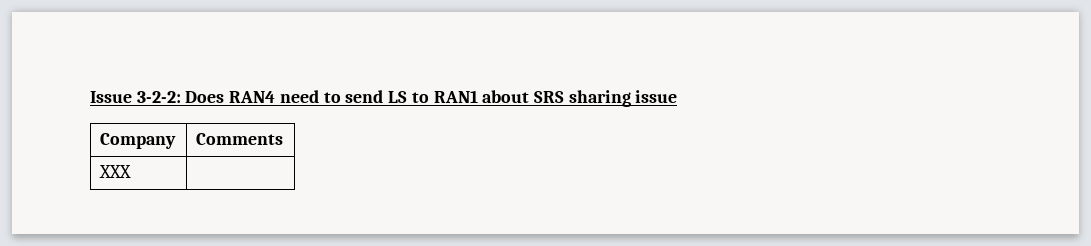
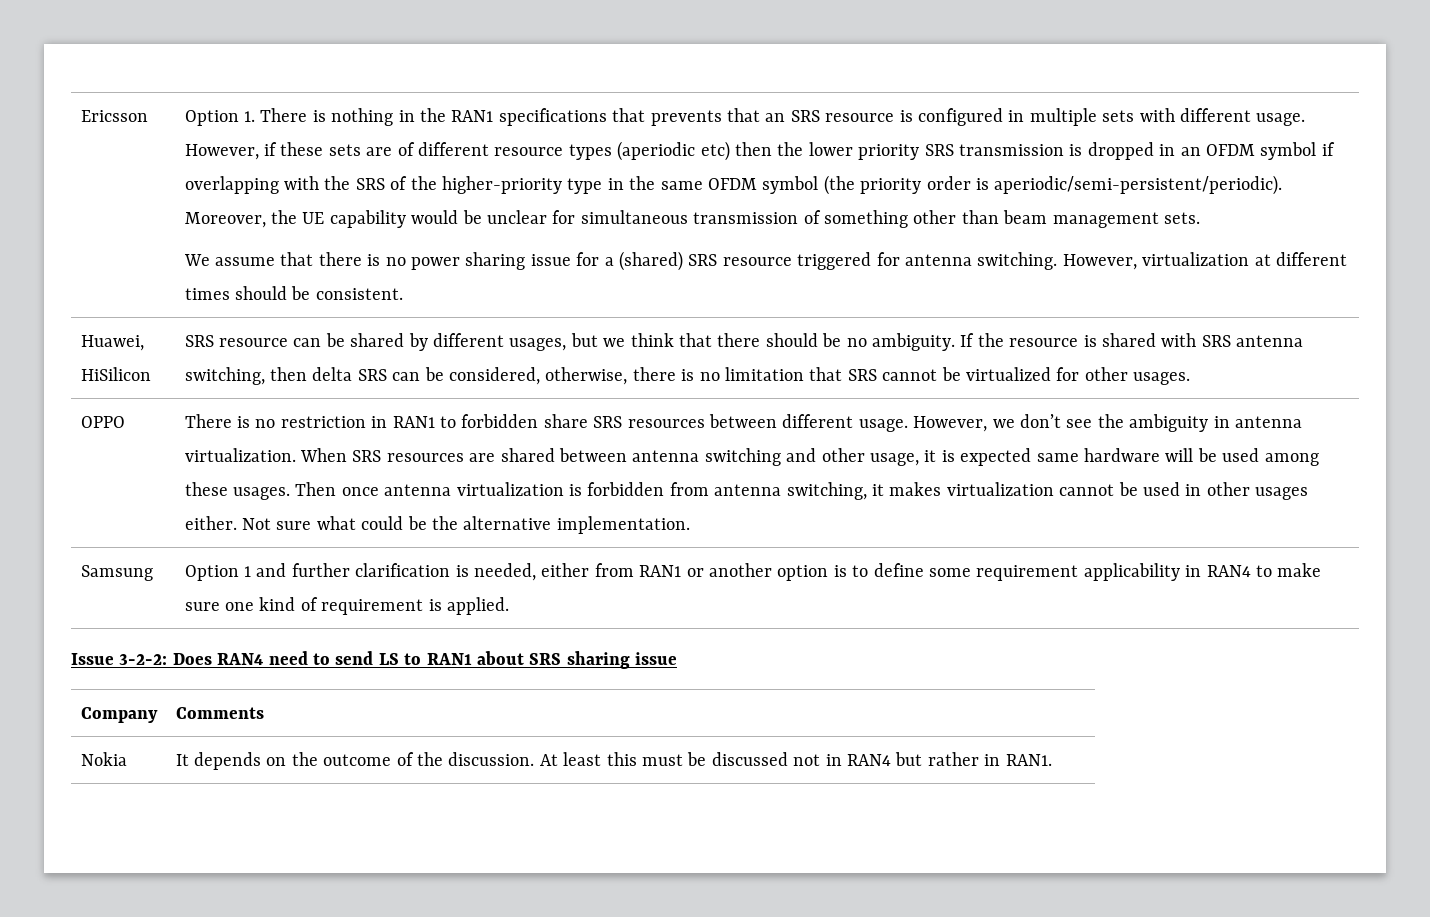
(90, 97) none -> [80,110,148,122] [184,108,1306,126] [184,141,1335,161] [184,175,1283,195] [184,210,1200,228] [183,251,1347,271] [184,286,403,300] [80,335,144,351] [80,367,151,381] [184,333,1304,351] [184,367,1191,385] [80,416,125,428] [184,414,1302,432] [184,448,1319,466] [184,482,1309,500] [184,516,690,534] [80,565,153,581] [184,563,1322,581] [184,597,509,615] Ericsson | Option 1. There is nothing in the RAN1 specifications that prevents that an SRS resource is configured in multiple sets with different usage. However, if these sets are of different resource types (aperiodic etc) then the lower priority SRS transmission is dropped in an OFDM symbol if overlapping with the SRS of the higher-priority type in the same OFDM symbol (the priority order is aperiodic/semi-persistent/periodic). Moreover, the UE capability would be unclear for simultaneous transmission of something other than beam management sets. // We assume that there is no power sharing issue for a (shared) SRS resource triggered for antenna switching. However, virtualization at different times should be consistent. // Huawei, HiSilicon | SRS resource can be shared by different usages, but we think that there should be no ambiguity. If the resource is shared with SRS antenna switching, then delta SRS can be considered, otherwise, there is no limitation that SRS cannot be virtualized for other usages. // OPPO | There is no restriction in RAN1 to forbidden share SRS resources between different usage. However, we don’t see the ambiguity in antenna virtualization. When SRS resources are shared between antenna switching and other usage, it is expected same hardware will be used among these usages. Then once antenna virtualization is forbidden from antenna switching, it makes virtualization cannot be used in other usages either. Not sure what could be the alternative implementation. // Samsung | Option 1 and further clarification is needed, either from RAN1 or another option is to define some requirement applicability in RAN4 to make sure one kind of requirement is applied. //
[99,165,132,178] XXX | -> [80,752,127,766] [175,752,1052,770] Nokia | It depends on the outcome of the discussion. At least this must be discussed not in RAN4 but rather in RAN1.

